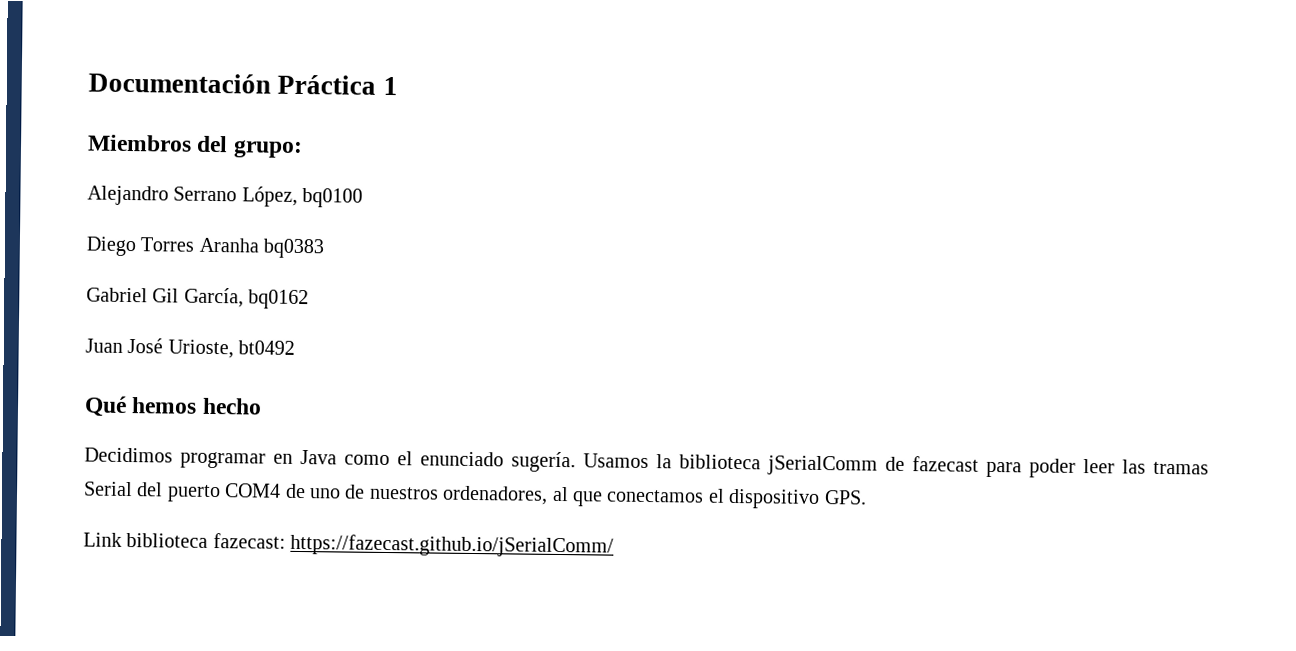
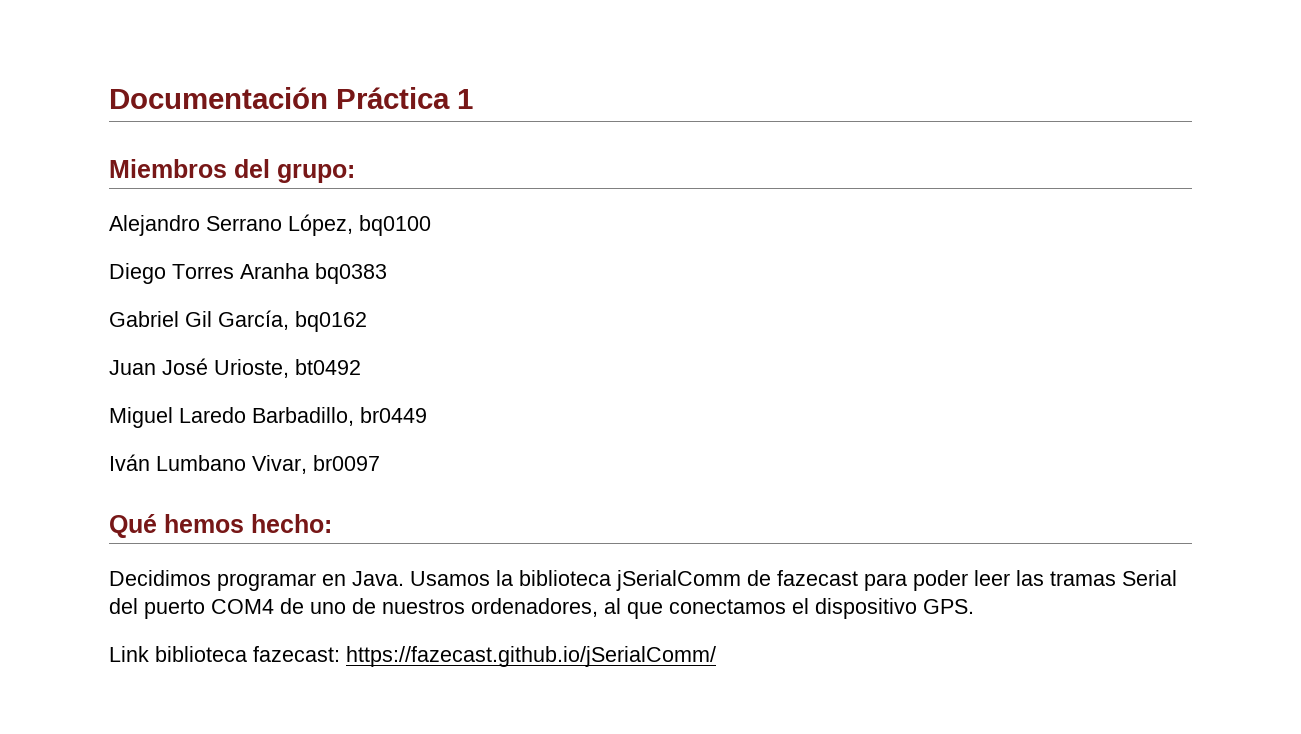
(296, 347) none -> [109,407,427,428] [109,454,380,474] // Miguel Laredo Barbadillo, br0449 // Iván Lumbano Vivar, br0097
[201,397,262,415] hecho -> [251,514,332,533] hecho:
[300,450,576,473] Java como el enunciado sugería. -> [352,571,404,586] Java.

